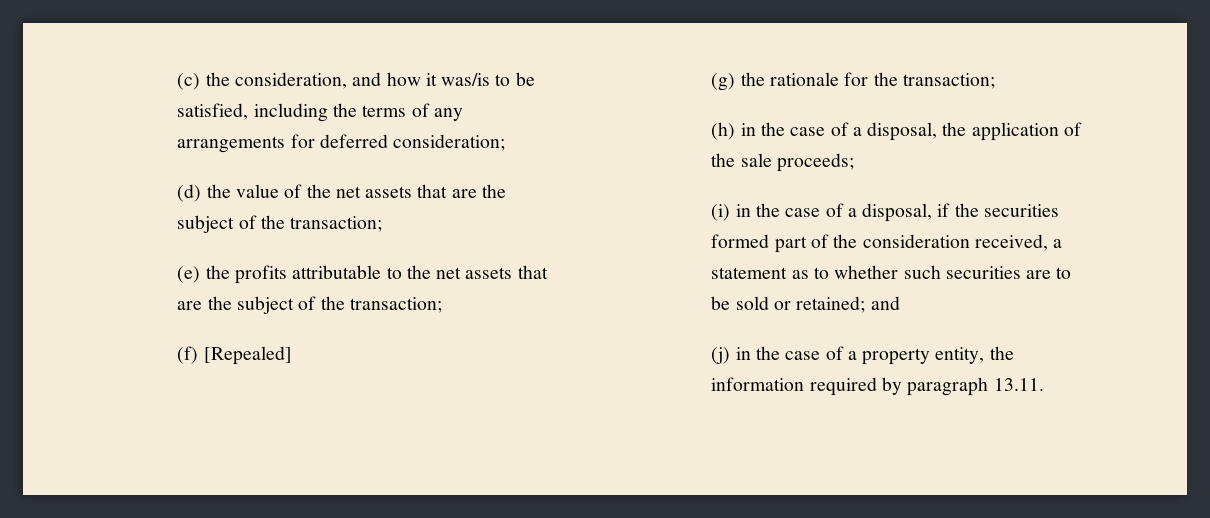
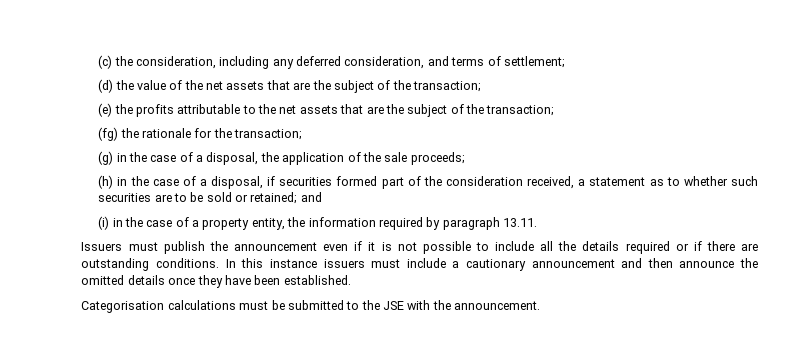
[352,72,535,86] [177,103,463,122] [177,134,506,153] and how it was/is to be satisfied, including the terms of any arrangements for deferred consideration; -> [219,56,565,69] including any deferred consideration, and terms of settlement;
[177,346,292,365] [711,73,736,91] (f) [Repealed] // (g) -> [98,127,119,141] (fg)
[711,122,736,140] (h) -> [98,151,114,165] (g)
[711,204,731,221] (i) -> [98,175,114,189] (h)
[954,203,979,217] the -> (276, 181) none
[711,347,731,364] (j) -> [98,216,110,230] (i)
(1044, 384) none -> [81,241,759,254] [81,258,758,271] [81,275,351,288] [81,300,541,313] // Issuers must publish the announcement even if it is not possible to include all the details required or if there are outstanding conditions. In this instance issuers must include a cautionary announcement and then announce the omitted details once they have been established. // Categorisation calculations must be submitted to the JSE with the announcement.

